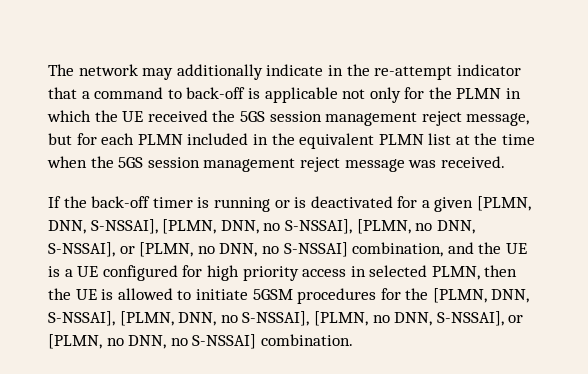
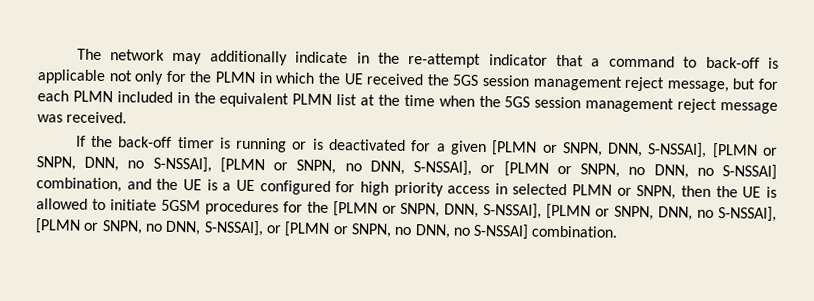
[477,196,532,211] [48,219,475,234] [48,242,194,257] [PLMN, DNN, S-NSSAI], [PLMN, DNN, no S-NSSAI], [PLMN, no DNN, S-NSSAI], or [PLMN, -> [491,140,778,159] [36,156,621,178] [PLMN or SNPN, DNN, S-NSSAI], [PLMN or SNPN, DNN, no S-NSSAI], [PLMN or SNPN, no DNN, S-NSSAI], or [PLMN or SNPN,
[431,266,480,280] PLMN, -> [572,184,677,200] PLMN or SNPN,
[432,288,530,303] [48,311,524,326] [48,334,102,349] [PLMN, DNN, S-NSSAI], [PLMN, DNN, no S-NSSAI], [PLMN, no DNN, S-NSSAI], or [PLMN, -> [332,201,778,222] [35,218,392,238] [PLMN or SNPN, DNN, S-NSSAI], [PLMN or SNPN, DNN, no S-NSSAI], [PLMN or SNPN, no DNN, S-NSSAI], or [PLMN or SNPN,

